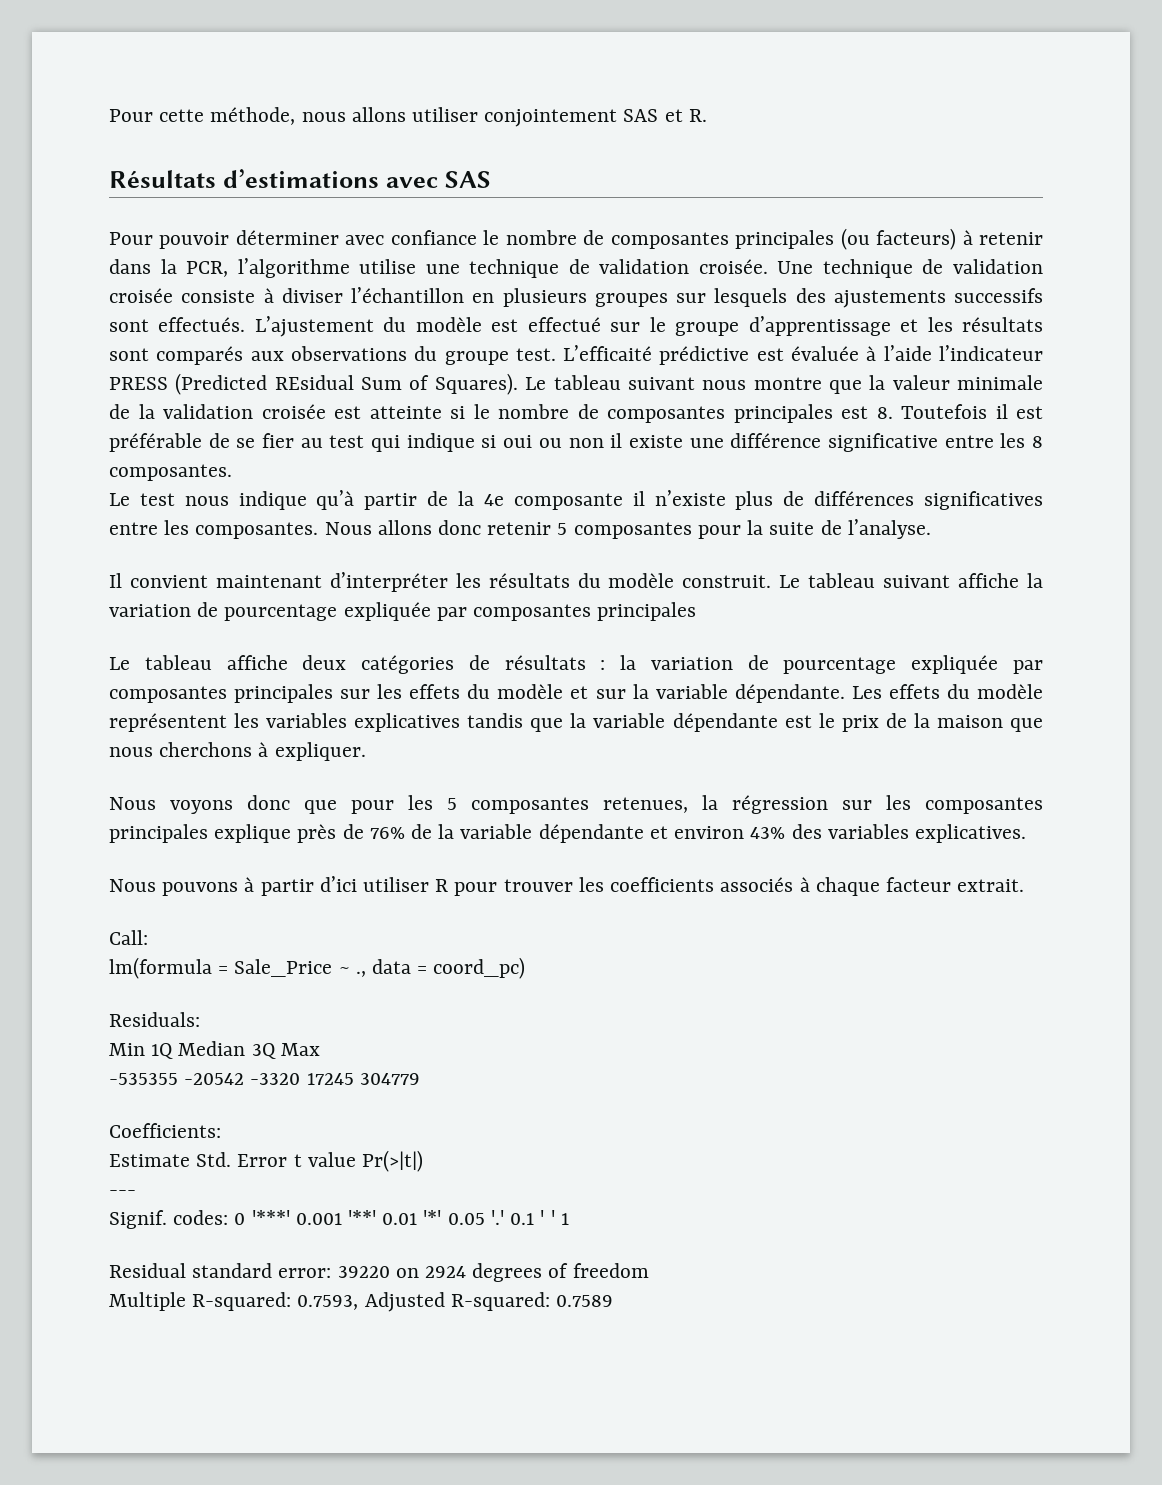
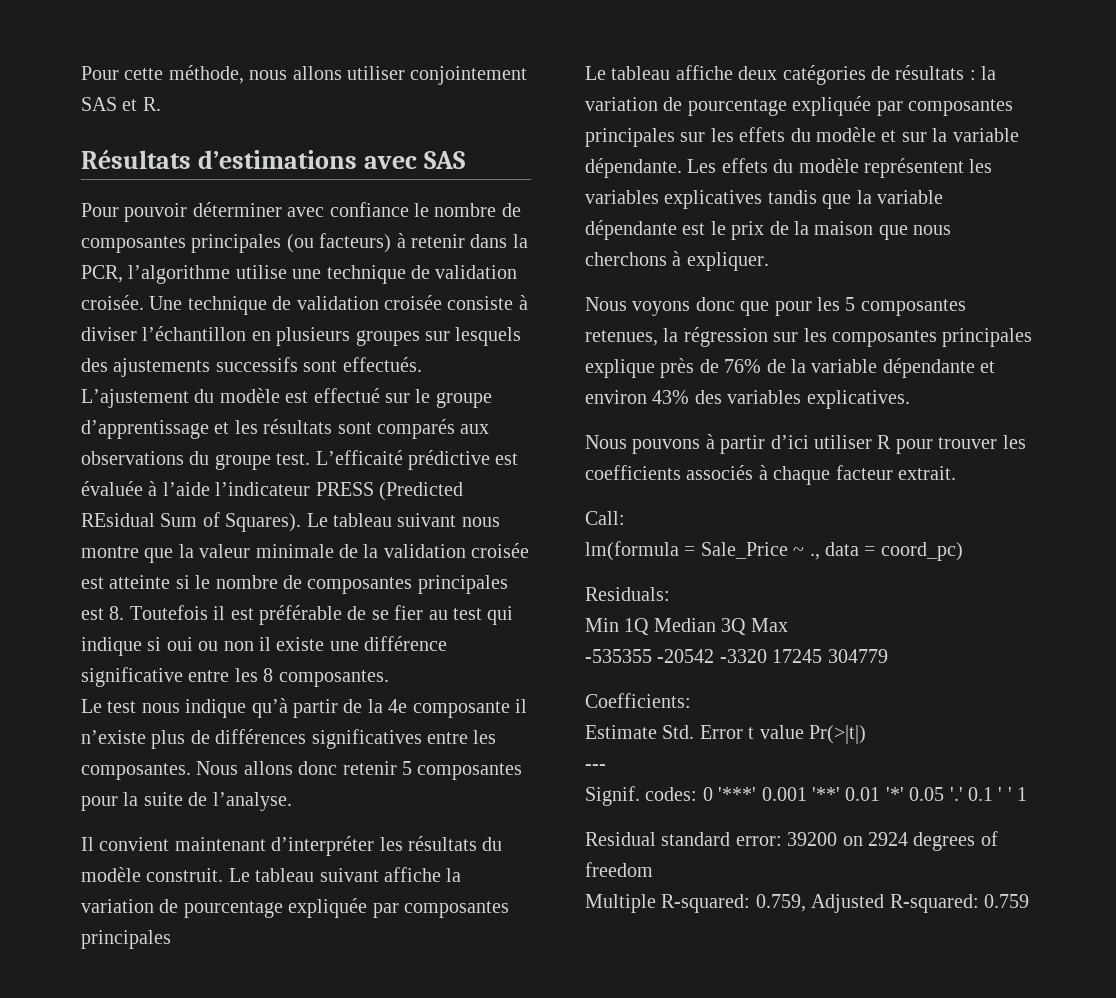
[337,1266,390,1278] 39220 -> [787,832,838,846] 39200
[297,1295,359,1310] 0.7593, -> [755,894,806,912] 0.759,
[556,1295,614,1307] 0.7589 -> [984,894,1029,908] 0.759

